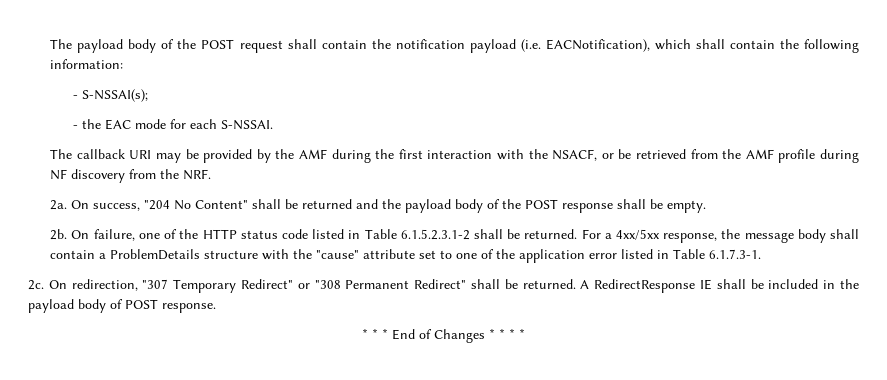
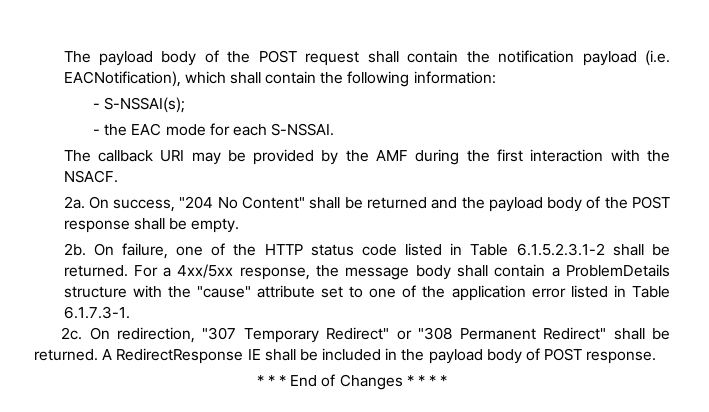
[552,149,859,163] [50,169,212,183] NSACF, or be retrieved from the AMF profile during NF discovery from the NRF. -> [63,170,118,183] NSACF.

